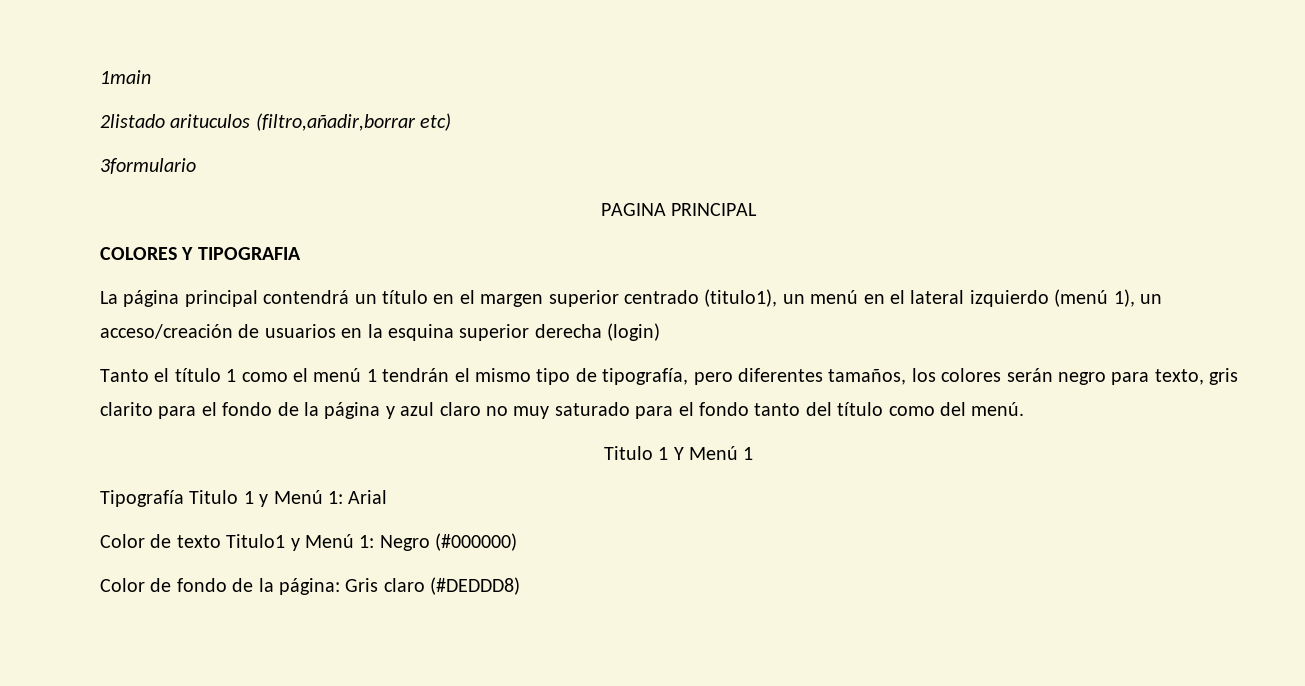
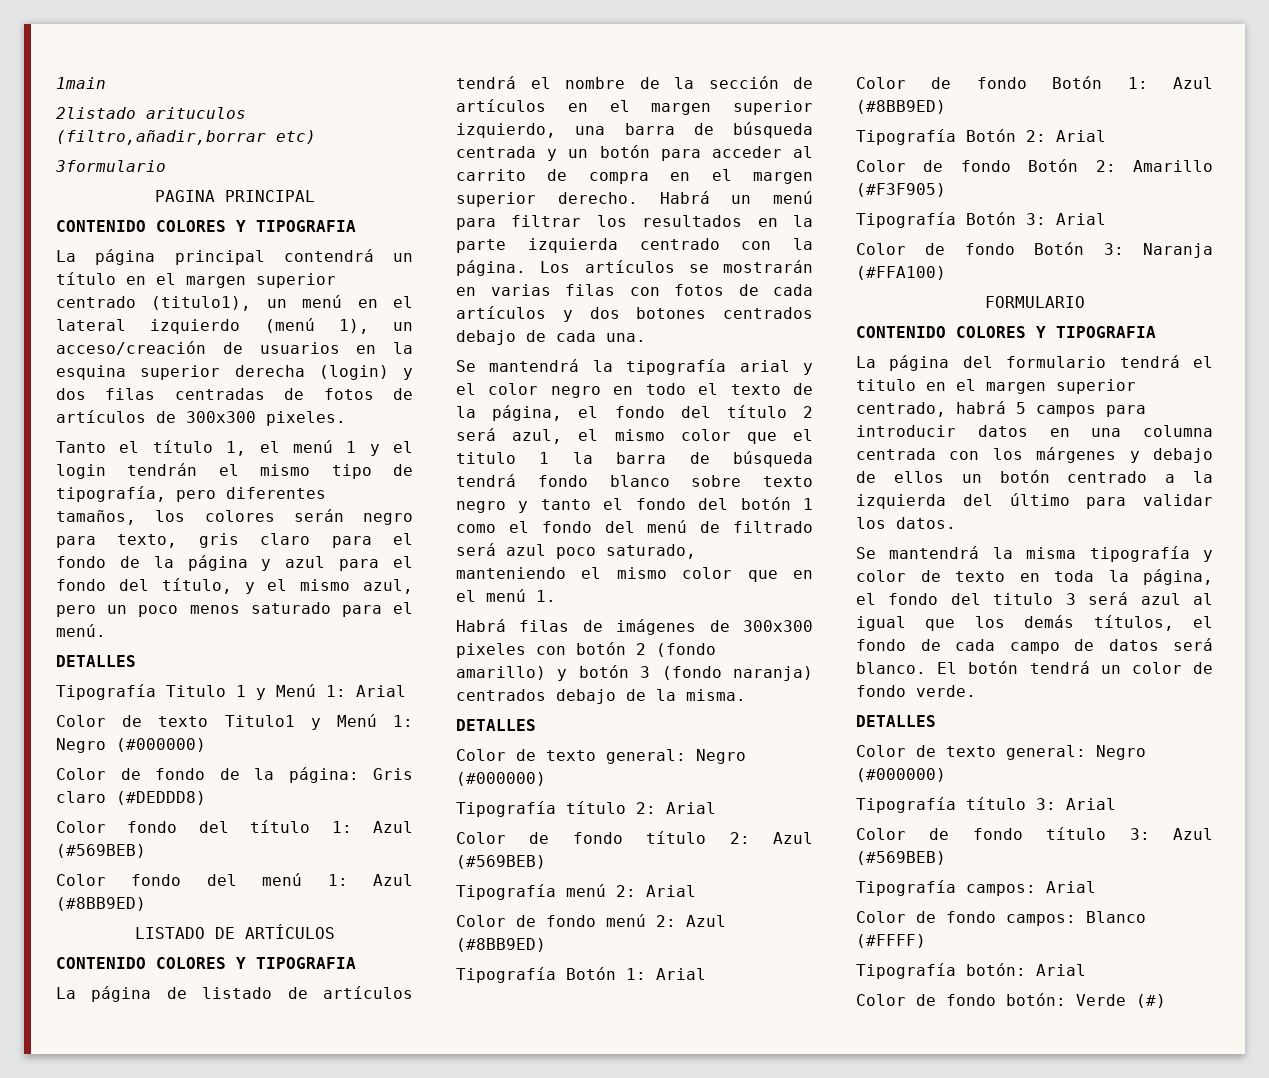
(758, 209) none -> [56,220,146,232] CONTENIDO
(661, 332) none -> [403,368,413,380] [56,388,413,400] [56,410,346,426] y dos filas centradas de fotos de artículos de 300x300 pixeles.
[226,369,288,382] 1 como -> [226,441,247,456] 1,
(377, 375) none -> [369,441,413,456] [56,464,106,479] y el login
[100,402,153,416] clarito -> [260,533,311,545] claro
[439,402,1025,419] [603,446,754,460] claro no muy saturado para el fondo tanto del título como del menú. // Titulo 1 Y Menú 1 -> [339,556,413,571] [56,578,414,594] [56,602,413,617] [56,624,106,637] [56,655,136,667] para el fondo del título, y el mismo azul, pero un poco menos saturado para el menú. // DETALLES
(521, 586) none -> [56,820,413,833] [56,844,146,858] [56,873,413,886] [56,897,146,911] [134,924,335,939] [56,957,356,969] [56,986,413,1002] [456,76,813,89] [456,99,813,115] [456,122,813,138] [456,145,813,161] [456,169,813,184] [456,191,813,207] [456,215,813,230] [456,238,813,253] [456,260,813,276] [456,284,813,296] [456,306,813,322] [456,330,646,345] [456,359,813,375] [456,383,813,398] [456,405,813,421] [456,428,813,444] [456,451,813,467] [456,474,813,487] [456,497,813,513] [456,520,813,533] [456,543,696,559] [456,567,813,582] [456,589,556,602] [456,619,813,635] [456,642,716,658] [456,665,813,681] [456,689,746,704] [456,719,536,731] [456,749,746,764] [456,772,546,786] [456,801,716,817] [456,831,813,844] [456,855,546,869] [456,884,696,900] [456,914,726,927] [456,938,546,952] [456,967,706,983] [856,76,1213,89] [856,100,946,114] [856,129,1106,145] [856,159,1213,172] [856,183,946,197] [856,212,1106,228] [856,242,1213,258] [856,266,946,280] [984,296,1085,308] [856,326,1156,338] [856,355,1213,371] [856,379,1136,394] [856,401,1146,417] [856,425,1213,437] [856,447,1213,463] [856,470,1213,483] [856,493,1213,509] [856,517,956,529] [856,546,1213,562] [856,569,1213,585] [856,592,1213,605] [856,615,1213,631] [856,638,1213,654] [856,661,1213,674] [856,685,976,697] [856,715,936,727] [856,745,1146,760] [856,768,946,782] [856,797,1116,813] [856,827,1213,840] [856,851,946,865] [856,880,1096,896] [856,911,1146,926] [856,934,926,948] [856,963,1086,979] [856,993,1166,1008] // Color fondo del título 1: Azul (#569BEB) // Color fondo del menú 1: Azul (#8BB9ED) // LISTADO DE ARTÍCULOS // CONTENIDO COLORES Y TIPOGRAFIA // La página de listado de artículos tendrá el nombre de la sección de artículos en el margen superior izquierdo, una barra de búsqueda centrada y un botón para acceder al carrito de compra en el margen superior derecho. Habrá un menú para filtrar los resultados en la parte izquierda centrado con la página. Los artículos se mostrarán en varias filas con fotos de cada artículos y dos botones centrados debajo de cada una. // Se mantendrá la tipografía arial y el color negro en todo el texto de la página, el fondo del título 2 será azul, el mismo color que el titulo 1 la barra de búsqueda tendrá fondo blanco sobre texto negro y tanto el fondo del botón 1 como el fondo del menú de filtrado será azul poco saturado, manteniendo el mismo color que en el menú 1. // Habrá filas de imágenes de 300x300 pixeles con botón 2 (fondo amarillo) y botón 3 (fondo naranja) centrados debajo de la misma. // DETALLES // Color de texto general: Negro (#000000) // Tipografía título 2: Arial // Color de fondo título 2: Azul (#569BEB) // Tipografía menú 2: Arial // Color de fondo menú 2: Azul (#8BB9ED) // Tipografía Botón 1: Arial // Color de fondo Botón 1: Azul (#8BB9ED) // Tipografía Botón 2: Arial // Color de fondo Botón 2: Amarillo (#F3F905) // Tipografía Botón 3: Arial // Color de fondo Botón 3: Naranja (#FFA100) // FORMULARIO // CONTENIDO COLORES Y TIPOGRAFIA // La página del formulario tendrá el titulo en el margen superior centrado, habrá 5 campos para introducir datos en una columna centrada con los márgenes y debajo de ellos un botón centrado a la izquierda del último para validar los datos. // Se mantendrá la misma tipografía y color de texto en toda la página, el fondo del titulo 3 será azul al igual que los demás títulos, el fondo de cada campo de datos será blanco. El botón tendrá un color de fondo verde. // DETALLES // Color de texto general: Negro (#000000) // Tipografía título 3: Arial // Color de fondo título 3: Azul (#569BEB) // Tipografía campos: Arial // Color de fondo campos: Blanco (#FFFF) // Tipografía botón: Arial // Color de fondo botón: Verde (#)

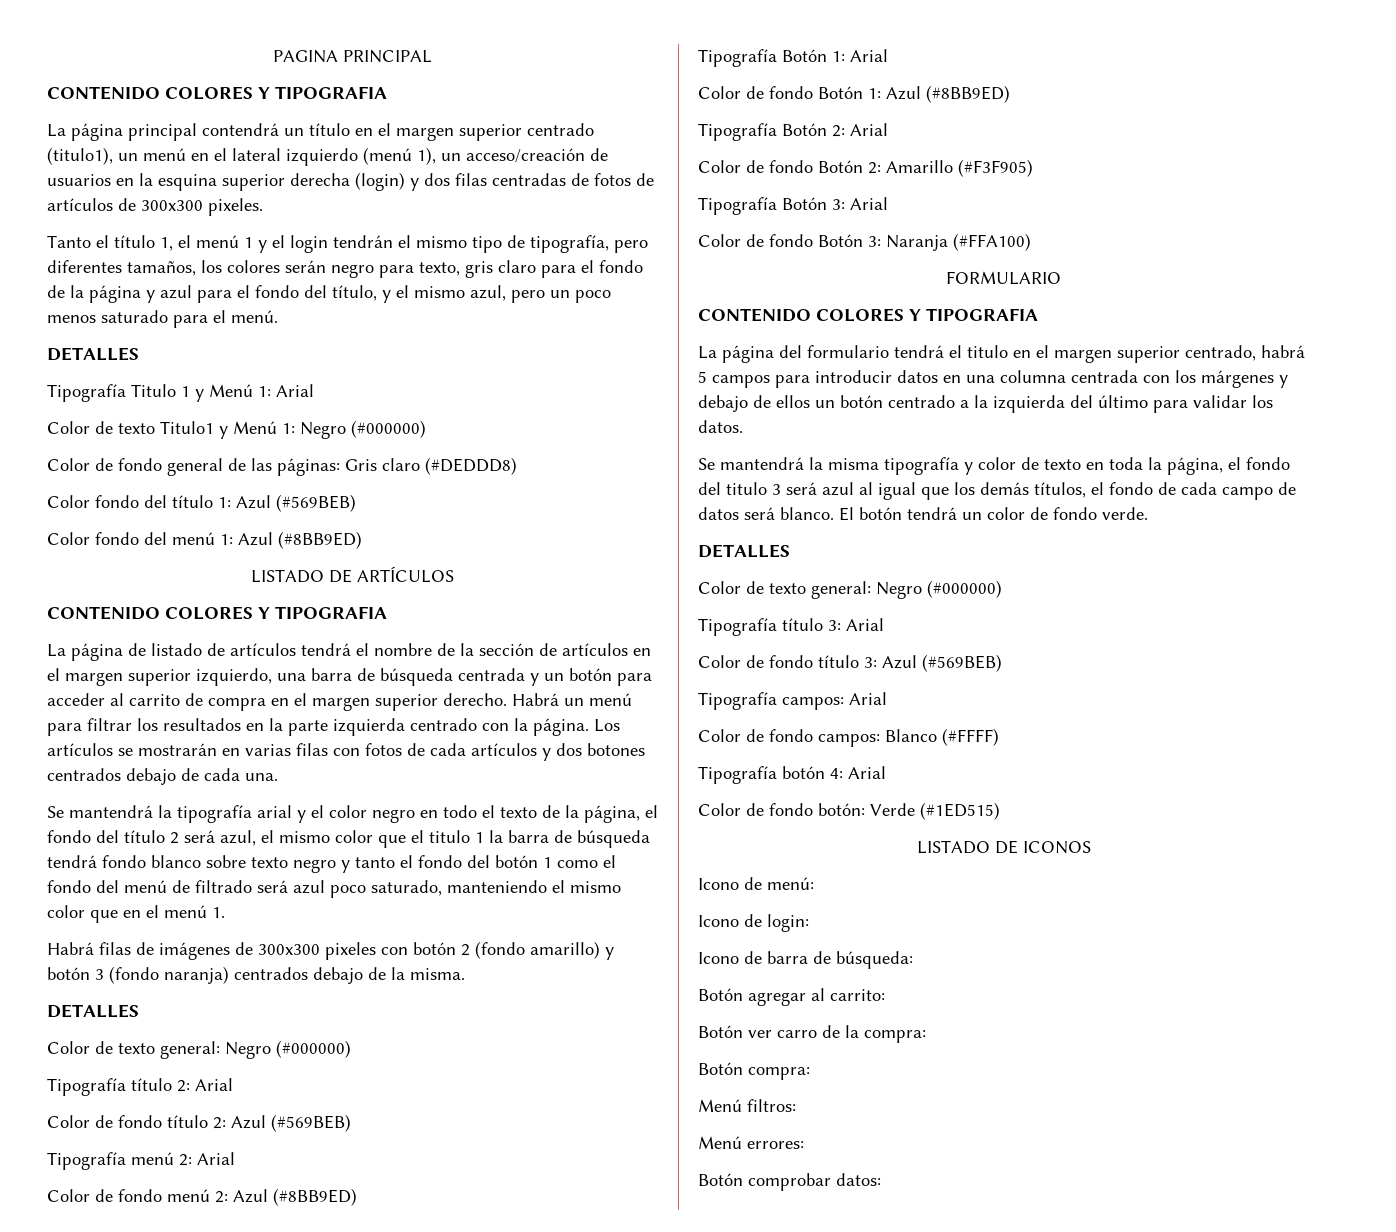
[56,77,106,89] [56,107,246,119] [56,130,316,145] [55,160,166,172] 1main // 2listado arituculos (filtro,añadir,borrar etc) // 3formulario // -> (273, 56) none
[219,767,359,783] de la página: -> [167,458,340,476] general de las páginas:
[966,963,1026,976] botón: -> [782,766,843,779] botón 4:
[1136,994,1166,1008] (#) -> [920,802,1000,820] [916,840,1091,854] [698,877,814,890] [698,914,809,932] [698,951,913,969] [698,988,885,1006] [698,1025,926,1043] [698,1062,810,1080] [698,1099,796,1112] [698,1136,804,1149] [698,1173,881,1191] (#1ED515) // LISTADO DE ICONOS // Icono de menú: // Icono de login: // Icono de barra de búsqueda: // Botón agregar al carrito: // Botón ver carro de la compra: // Botón compra: // Menú filtros: // Menú errores: // Botón comprobar datos:

